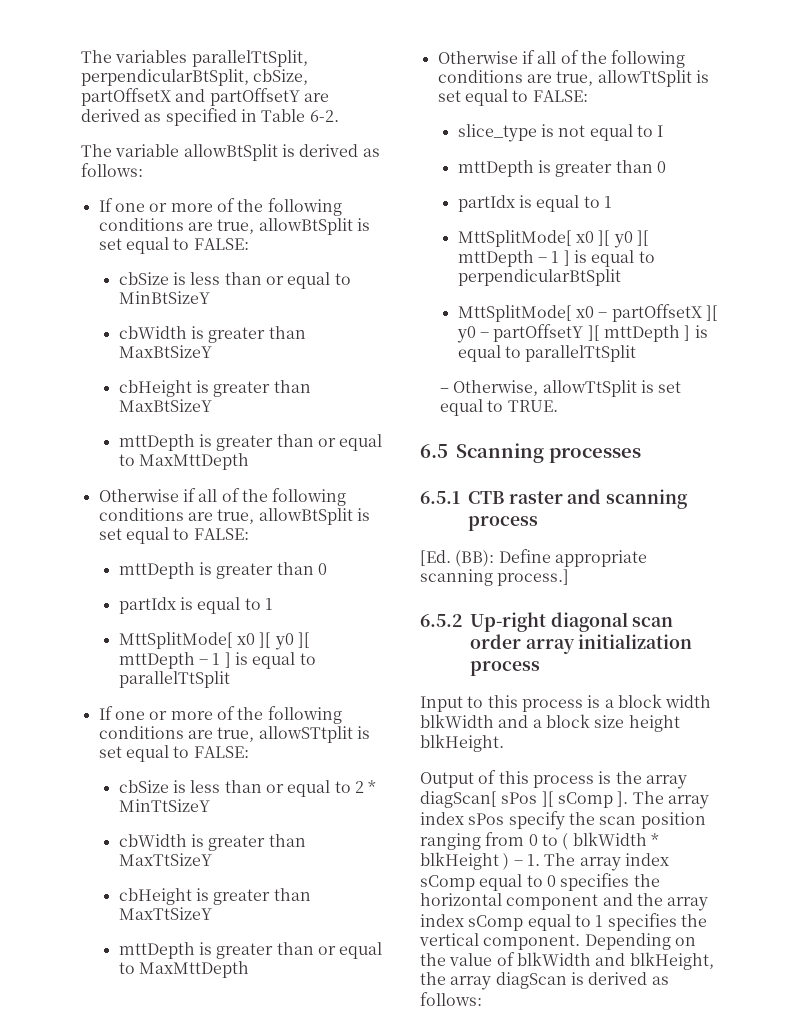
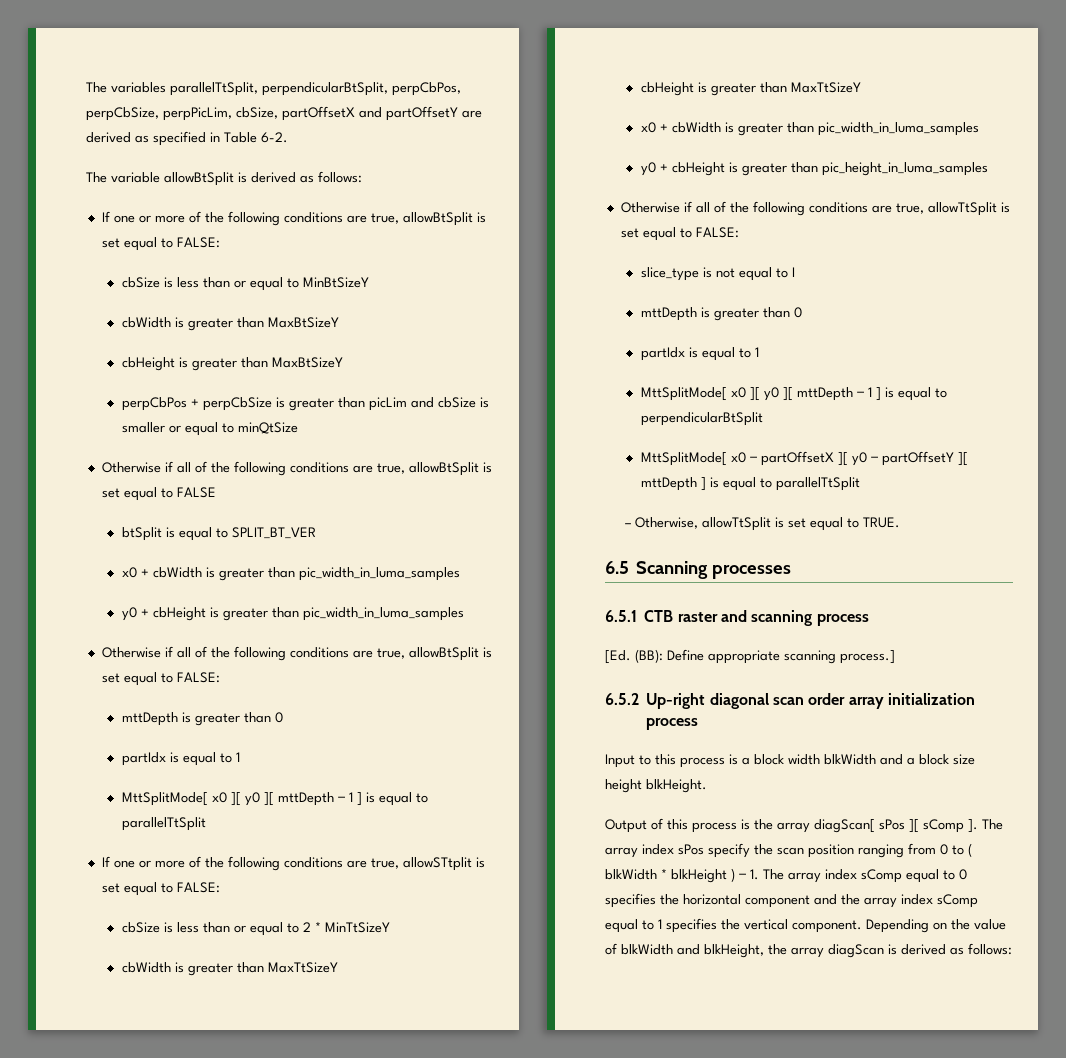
(249, 77) none -> [392,82,461,96] [86,107,232,121] perpCbPos, perpCbSize, perpPicLim,
[118,434,383,451] [118,453,249,470] mttDepth is greater than or equal to MaxMttDepth -> [121,397,489,411] [121,422,298,436] [101,461,492,476] [101,487,216,501] [121,527,316,541] [121,567,460,581] [121,607,464,621] perpCbPos + perpCbSize is greater than picLim and cbSize is smaller or equal to minQtSize // Otherwise if all of the following conditions are true, allowBtSplit is set equal to FALSE // btSplit is equal to SPLIT_BT_VER // x0 + cbWidth is greater than pic_width_in_luma_samples // y0 + cbHeight is greater than pic_width_in_luma_samples
[118,942,383,959] [118,961,249,978] mttDepth is greater than or equal to MaxMttDepth -> [640,122,979,136] [640,162,988,176] x0 + cbWidth is greater than pic_width_in_luma_samples // y0 + cbHeight is greater than pic_height_in_luma_samples

